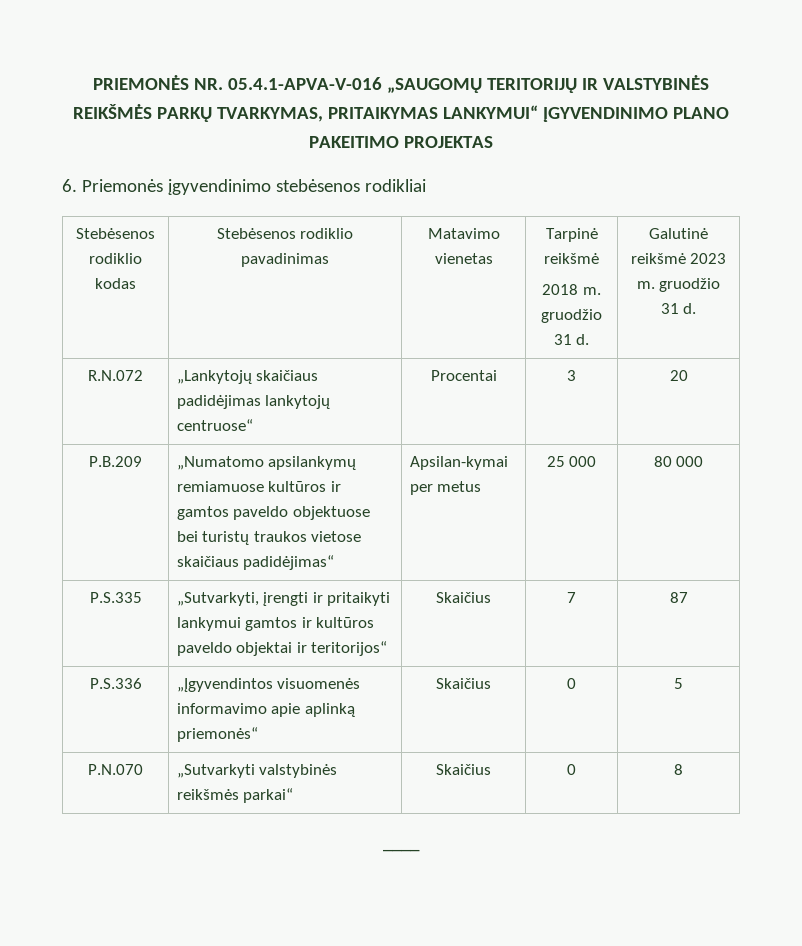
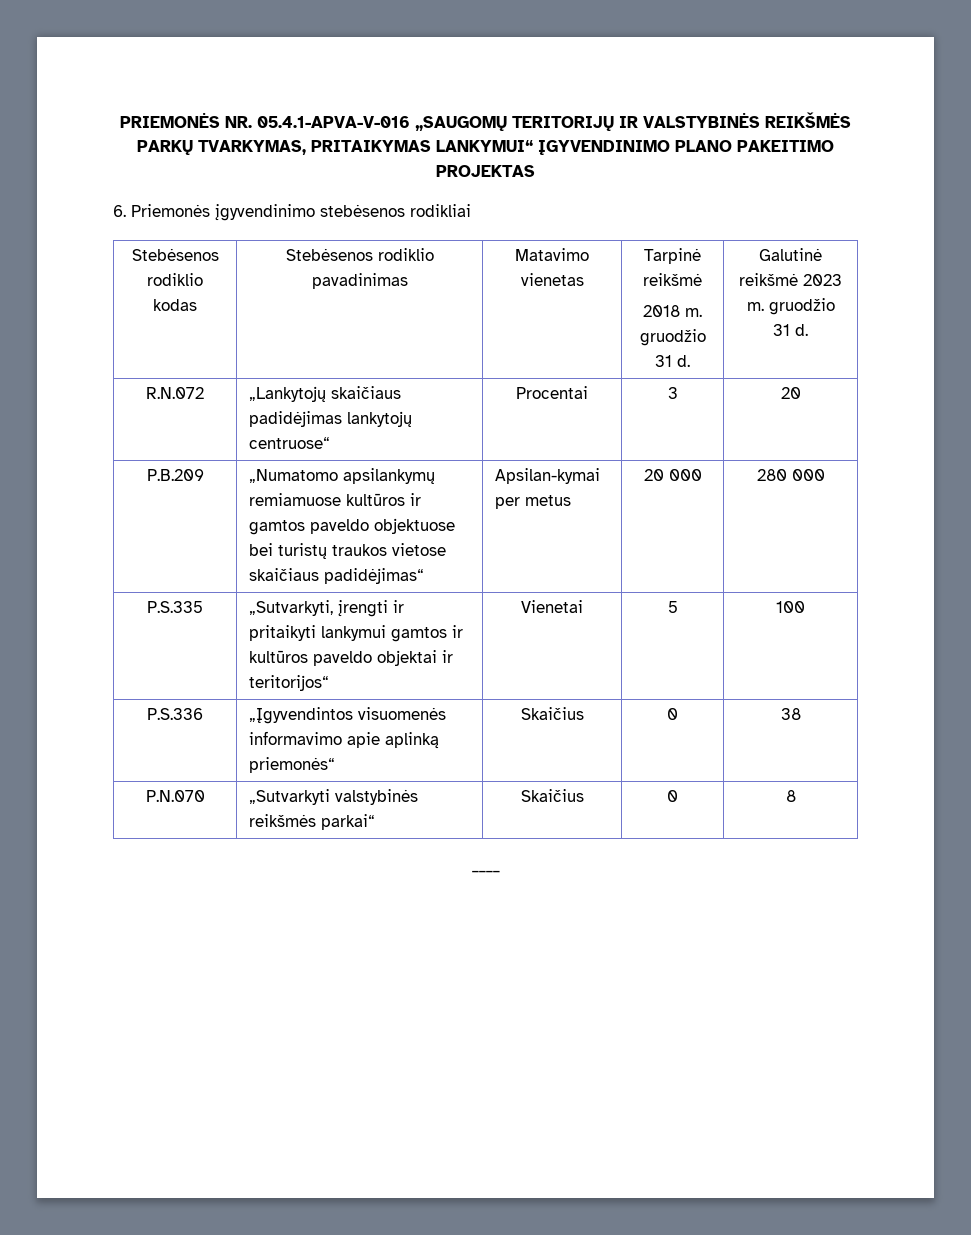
[546,456,565,467] 25 -> [643,469,664,481] 20
[653,456,672,467] 80 -> [756,469,787,481] 280
[436,592,491,603] [567,592,576,603] [669,592,688,603] Skaičius | 7 | 87 -> [521,600,583,613] [667,601,678,613] [776,601,805,613] Vienetai | 5 | 100
[674,678,683,689] 5 -> [780,708,801,720] 38

